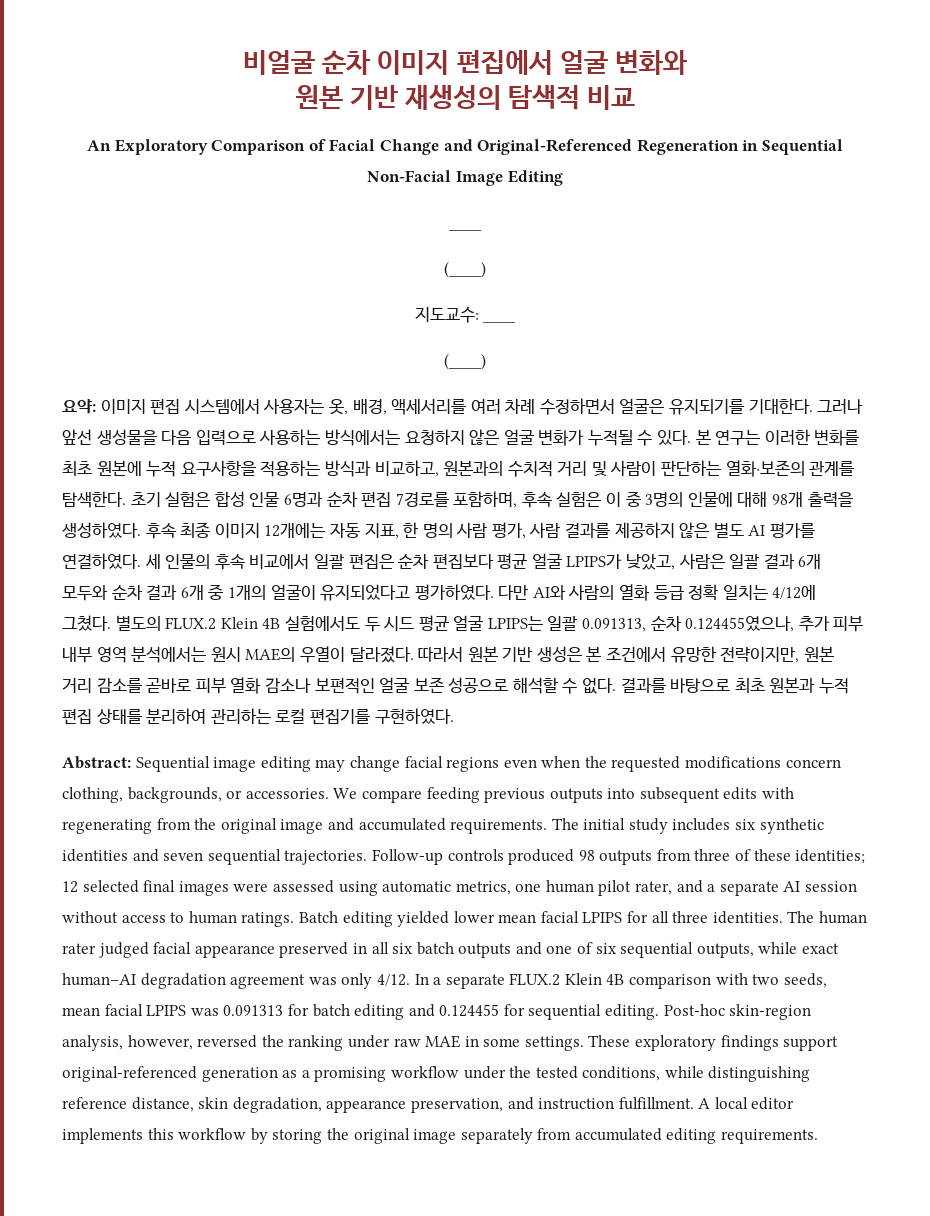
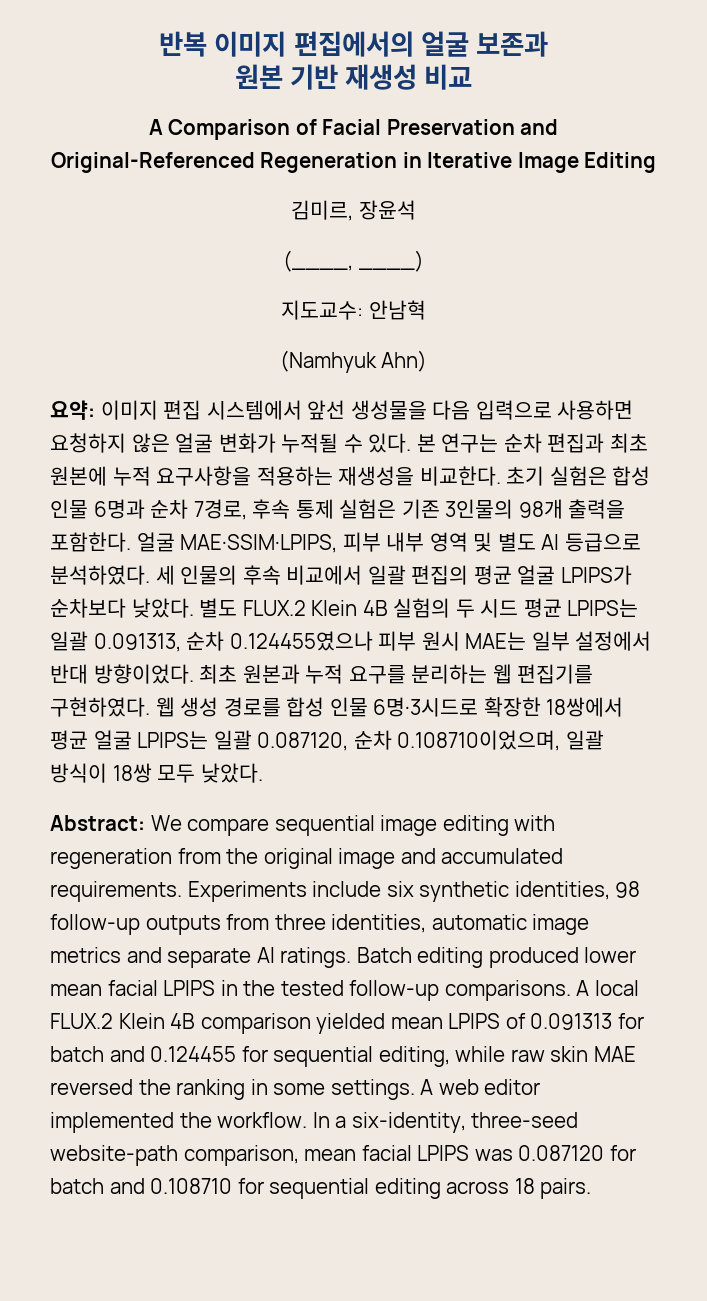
[243,50,687,75] [294,85,581,110] 비얼굴 순차 이미지 편집에서 얼굴 변화와 // 원본 기반 재생성의 탐색적 -> [159,31,548,57] [234,64,418,90] 반복 이미지 편집에서의 얼굴 보존과 // 원본 기반 재생성
[87,139,208,155] An Exploratory -> [148,119,163,135] A
[380,139,439,155] Change -> [386,119,515,135] Preservation
[761,139,843,155] [367,170,452,182] Sequential Non-Facial -> [427,152,513,168] Iterative
[449,228,482,231] [444,261,486,278] [414,307,517,323] [444,353,486,370] [62,398,864,415] ____ // (____) // 지도교수: ____ // (____) // 요약: 이미지 편집 시스템에서 사용자는 옷, 배경, 액세서리를 여러 차례 수정하면서 얼굴은 유지되기를 기대한다. 그러나 -> [291,200,416,221] [283,250,424,272] [281,300,426,320] [279,350,428,373] [50,400,302,420] 김미르, 장윤석 // (____, ____) // 지도교수: 안남혁 // (Namhyuk Ahn) // 요약: 이미지 편집 시스템에서
[259,429,400,446] 사용하는 방식에서는 -> [557,400,634,420] 사용하면
[764,429,860,446] 이러한 변화를 -> [503,433,605,453] 순차 편집과
[324,460,855,477] [62,491,126,508] 방식과 비교하고, 원본과의 수치적 거리 및 사람이 판단하는 열화·보존의 관계를 탐색한다. -> [338,466,501,486] 재생성을 비교한다.
[361,491,853,508] [62,522,816,539] [62,553,141,569] 편집 7경로를 포함하며, 후속 실험은 이 중 3명의 인물에 대해 98개 출력을 생성하였다. 후속 최종 이미지 12개에는 자동 지표, 한 명의 사람 평가, 사람 결과를 제공하지 않은 별도 AI 평가를 연결하였다. -> [193,499,626,520] [50,532,641,553] [50,565,150,585] 7경로, 후속 통제 실험은 기존 3인물의 98개 출력을 포함한다. 얼굴 MAE·SSIM·LPIPS, 피부 내부 영역 및 별도 AI 등급으로 분석하였다.
[348,553,822,570] [62,584,817,601] [62,615,360,631] 편집은 순차 편집보다 평균 얼굴 LPIPS가 낮았고, 사람은 일괄 결과 6개 모두와 순차 결과 6개 중 1개의 얼굴이 유지되었다고 평가하였다. 다만 AI와 사람의 열화 등급 정확 일치는 4/12에 그쳤다. 별도의 FLUX.2 Klein 4B 실험에서도 -> [411,565,632,585] [50,598,451,618] 편집의 평균 얼굴 LPIPS가 순차보다 낮았다. 별도 FLUX.2 Klein 4B 실험의
[453,615,864,632] [62,646,834,663] [62,677,850,694] [62,708,454,724] [62,756,841,772] [62,787,795,803] [62,819,152,834] 얼굴 LPIPS는 일괄 0.091313, 순차 0.124455였으나, 추가 피부 내부 영역 분석에서는 원시 MAE의 우열이 달라졌다. 따라서 원본 기반 생성은 본 조건에서 유망한 전략이지만, 원본 거리 감소를 곧바로 피부 열화 감소나 보편적인 얼굴 보존 성공으로 해석할 수 없다. 결과를 바탕으로 최초 원본과 누적 편집 상태를 분리하여 관리하는 로컬 편집기를 구현하였다. // Abstract: Sequential image editing may change facial regions even when the requested modifications concern clothing, backgrounds, or accessories. We compare feeding previous outputs into subsequent edits with regenerating -> [567,599,639,617] [50,631,652,652] [50,664,594,684] [50,697,624,717] [50,730,604,751] [50,763,263,783] [50,815,556,836] [50,848,172,869] LPIPS는 일괄 0.091313, 순차 0.124455였으나 피부 원시 MAE는 일부 설정에서 반대 방향이었다. 최초 원본과 누적 요구를 분리하는 웹 편집기를 구현하였다. 웹 생성 경로를 합성 인물 6명·3시드로 확장한 18쌍에서 평균 얼굴 LPIPS는 일괄 0.087120, 순차 0.108710이었으며, 일괄 방식이 18쌍 모두 낮았다. // Abstract: We compare sequential image editing with regeneration
[551,818,824,834] [62,849,866,865] [62,880,858,896] [62,911,237,924] The initial study includes six synthetic identities and seven sequential trajectories. Follow-up controls produced 98 outputs from three of these identities; 12 selected final images were assessed using automatic metrics, one human pilot rater, and a separate AI session without access to human -> [187,881,641,902] [50,914,590,935] [50,947,275,968] Experiments include six synthetic identities, 98 follow-up outputs from three identities, automatic image metrics and separate AI
[397,911,450,927] yielded -> [488,947,579,968] produced
[627,911,868,924] [62,942,840,958] [62,973,827,989] for all three identities. The human rater judged facial appearance preserved in all six batch outputs and one of six sequential outputs, while exact human–AI degradation agreement was only 4/12. In a separate FLUX.2 Klein 4B comparison with two seeds, -> [220,980,639,1001] [50,1013,644,1034] [50,1046,636,1067] [50,1079,541,1100] [50,1112,579,1133] [50,1145,299,1166] in the tested follow-up comparisons. A local FLUX.2 Klein 4B comparison yielded mean LPIPS of 0.091313 for batch and 0.124455 for sequential editing, while raw skin MAE reversed the ranking in some settings. A web editor implemented the workflow. In a six-identity, three-seed website-path comparison,
[223,1004,812,1020] [62,1035,839,1051] [62,1066,811,1082] [62,1097,795,1113] [62,1128,819,1144] 0.091313 for batch editing and 0.124455 for sequential editing. Post-hoc skin-region analysis, however, reversed the ranking under raw MAE in some settings. These exploratory findings support original-referenced generation as a promising workflow under the tested conditions, while distinguishing reference distance, skin degradation, appearance preservation, and instruction fulfillment. A local editor implements this workflow by storing the original image separately from accumulated editing requirements. -> [518,1145,636,1161] [50,1178,592,1199] 0.087120 for batch and 0.108710 for sequential editing across 18 pairs.

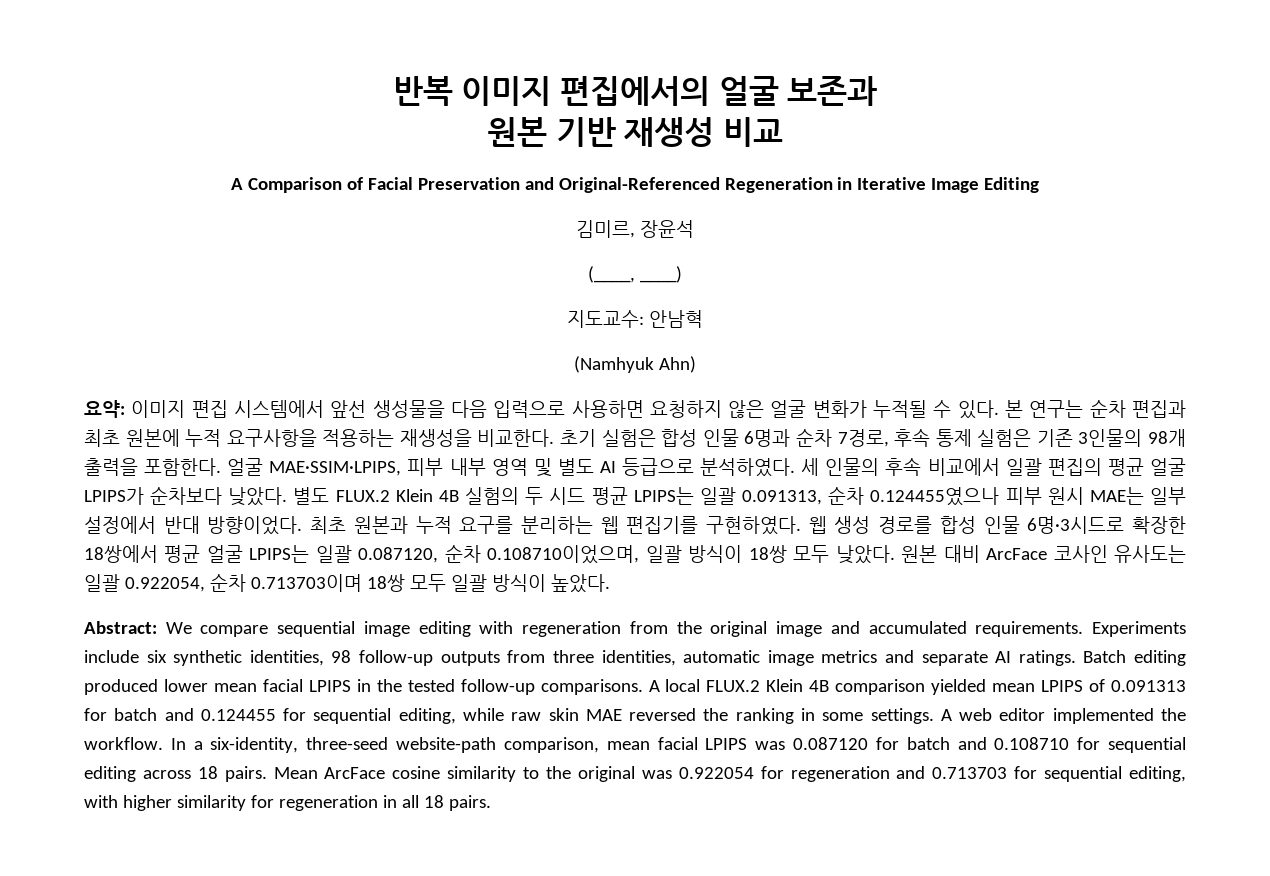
(263, 773) none -> [901,545,1187,563] [84,573,610,593] 원본 대비 ArcFace 코사인 유사도는 일괄 0.922054, 순차 0.713703이며 18쌍 모두 일괄 방식이 높았다.
(592, 1188) none -> [273,766,1187,782] [84,795,491,811] Mean ArcFace cosine similarity to the original was 0.922054 for regeneration and 0.713703 for sequential editing, with higher similarity for regeneration in all 18 pairs.

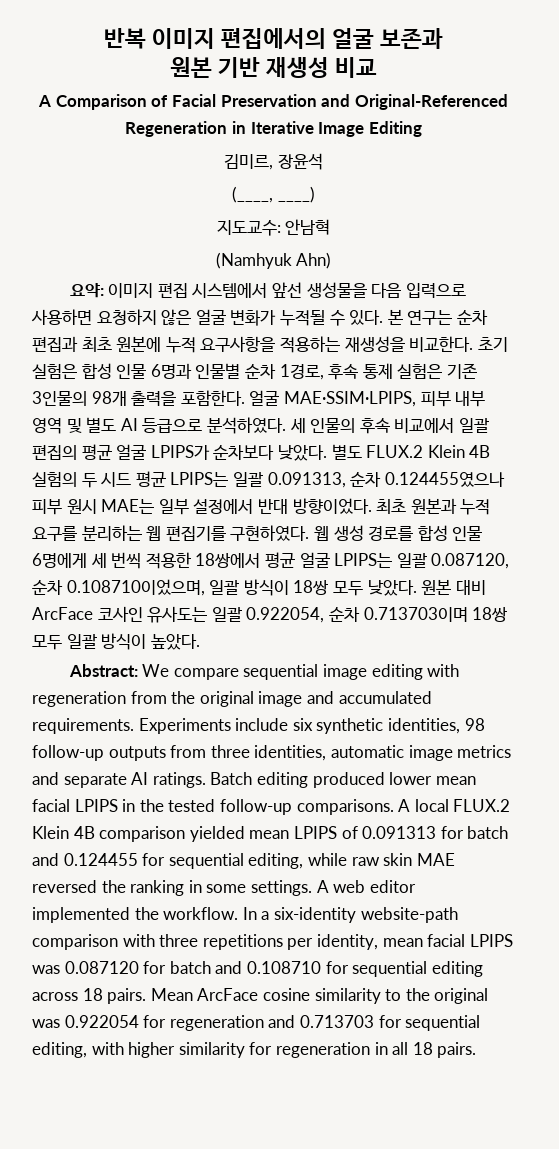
[795,428,889,447] 순차 7경로, -> [195,363,324,380] 인물별 순차 1경로,
[1027,516,1187,534] 6명·3시드로 확장한 -> [32,552,191,569] 6명에게 세 번씩 적용한
[210,737,599,753] six-identity, three-seed website-path comparison, -> [273,907,458,923] [32,934,378,950] six-identity website-path comparison with three repetitions per identity,

